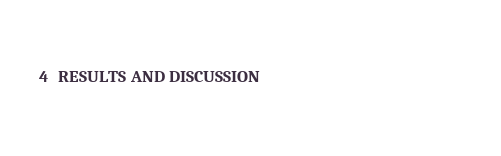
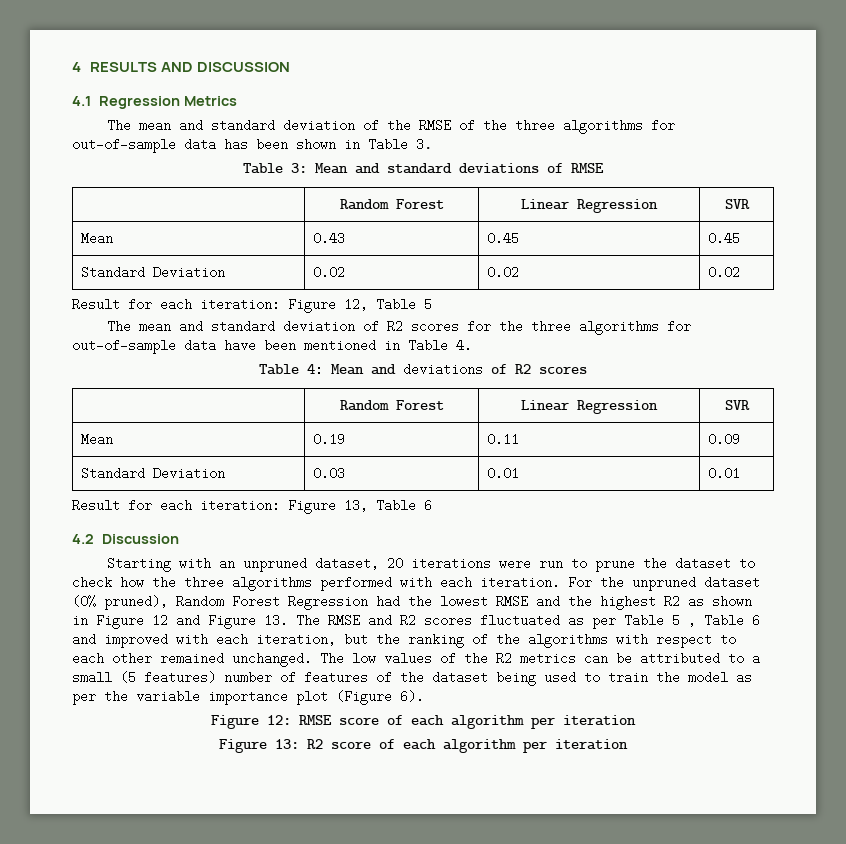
(261, 76) none -> [72,96,237,109] [106,119,675,134] [72,138,432,153] [243,163,604,174] [339,199,444,210] [521,199,658,213] [724,199,750,209] [80,232,113,245] [312,232,345,245] [486,232,519,245] [707,232,740,245] [80,266,225,279] [312,266,345,279] [486,266,519,279] [707,266,740,279] [72,298,432,313] [106,320,691,335] [72,339,472,354] [259,363,587,376] [339,400,444,411] [521,400,658,414] [724,400,750,410] [80,433,113,446] [312,433,345,446] [486,433,519,446] [707,433,740,446] [80,467,225,480] [312,467,345,480] [486,467,519,480] [707,467,740,480] [72,499,432,514] [72,534,179,544] [106,557,755,572] [72,576,760,591] [72,595,752,610] [72,614,760,629] [72,633,736,648] [72,652,760,667] [72,671,752,686] [72,690,424,705] [211,715,636,729] [219,739,628,753] // 4.1 Regression Metrics // The mean and standard deviation of the RMSE of the three algorithms for out-of-sample data has been shown in Table 3. // Table 3: Mean and standard deviations of RMSE // | Random Forest | Linear Regression | SVR // Mean | 0.43 | 0.45 | 0.45 // Standard Deviation | 0.02 | 0.02 | 0.02 // Result for each iteration: Figure 12, Table 5 // The mean and standard deviation of R2 scores for the three algorithms for out-of-sample data have been mentioned in Table 4. // Table 4: Mean and deviations of R2 scores // | Random Forest | Linear Regression | SVR // Mean | 0.19 | 0.11 | 0.09 // Standard Deviation | 0.03 | 0.01 | 0.01 // Result for each iteration: Figure 13, Table 6 // 4.2 Discussion // Starting with an unpruned dataset, 20 iterations were run to prune the dataset to check how the three algorithms performed with each iteration. For the unpruned dataset (0% pruned), Random Forest Regression had the lowest RMSE and the highest R2 as shown in Figure 12 and Figure 13. The RMSE and R2 scores fluctuated as per Table 5 , Table 6 and improved with each iteration, but the ranking of the algorithms with respect to each other remained unchanged. The low values of the R2 metrics can be attributed to a small (5 features) number of features of the dataset being used to train the model as per the variable importance plot (Figure 6). // Figure 12: RMSE score of each algorithm per iteration // Figure 13: R2 score of each algorithm per iteration

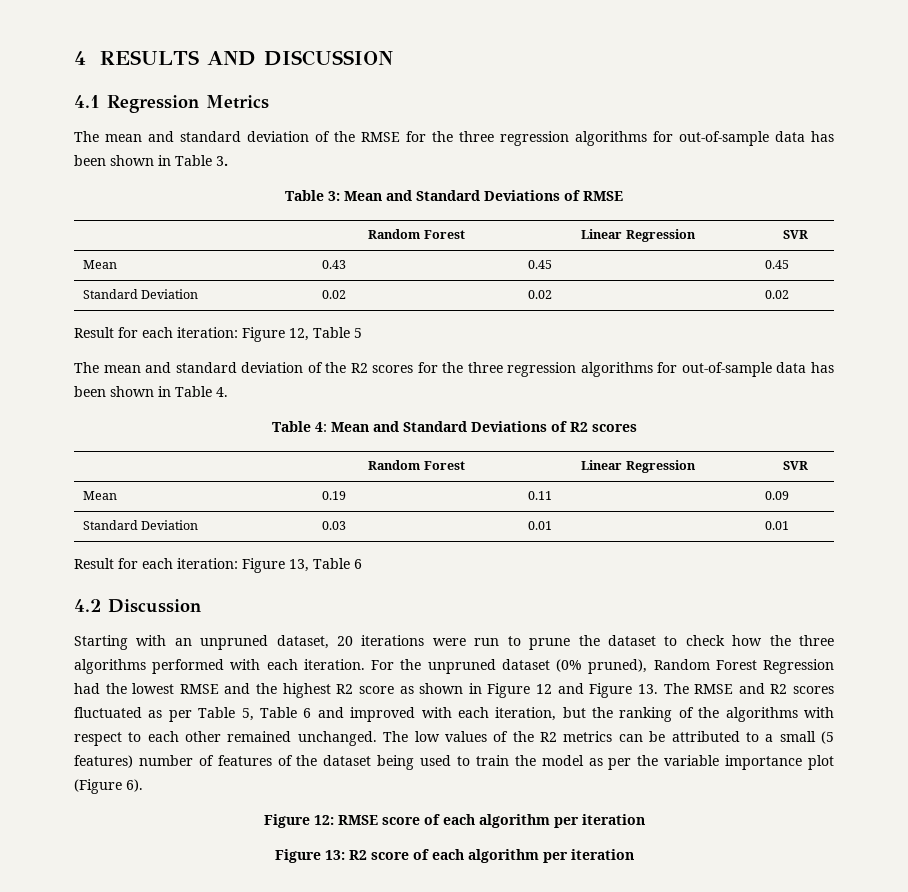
[458,119,555,132] of the three -> [406,131,569,146] for the three regression
[387,163,539,174] standard deviations -> [416,190,560,201] Standard Deviations
(379, 326) none -> [325,362,347,373] the
[578,320,691,335] [72,339,376,354] algorithms for out-of-sample data have been mentioned -> [507,362,834,377] [74,386,154,397] regression algorithms for out-of-sample data has been shown
[403,363,483,376] deviations -> [402,421,547,432] Standard Deviations
(680, 601) none -> [358,686,394,694] score
[672,614,696,627] 5 , -> [241,708,254,721] 5,

